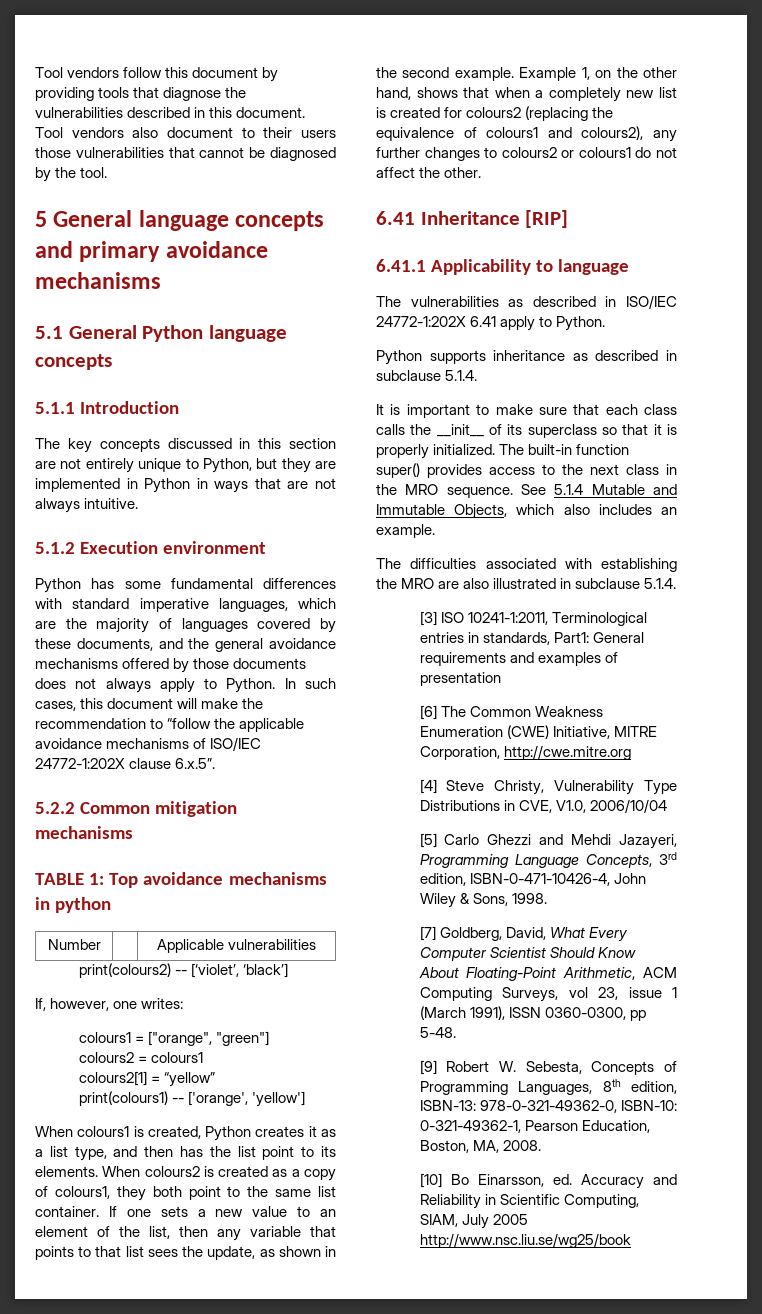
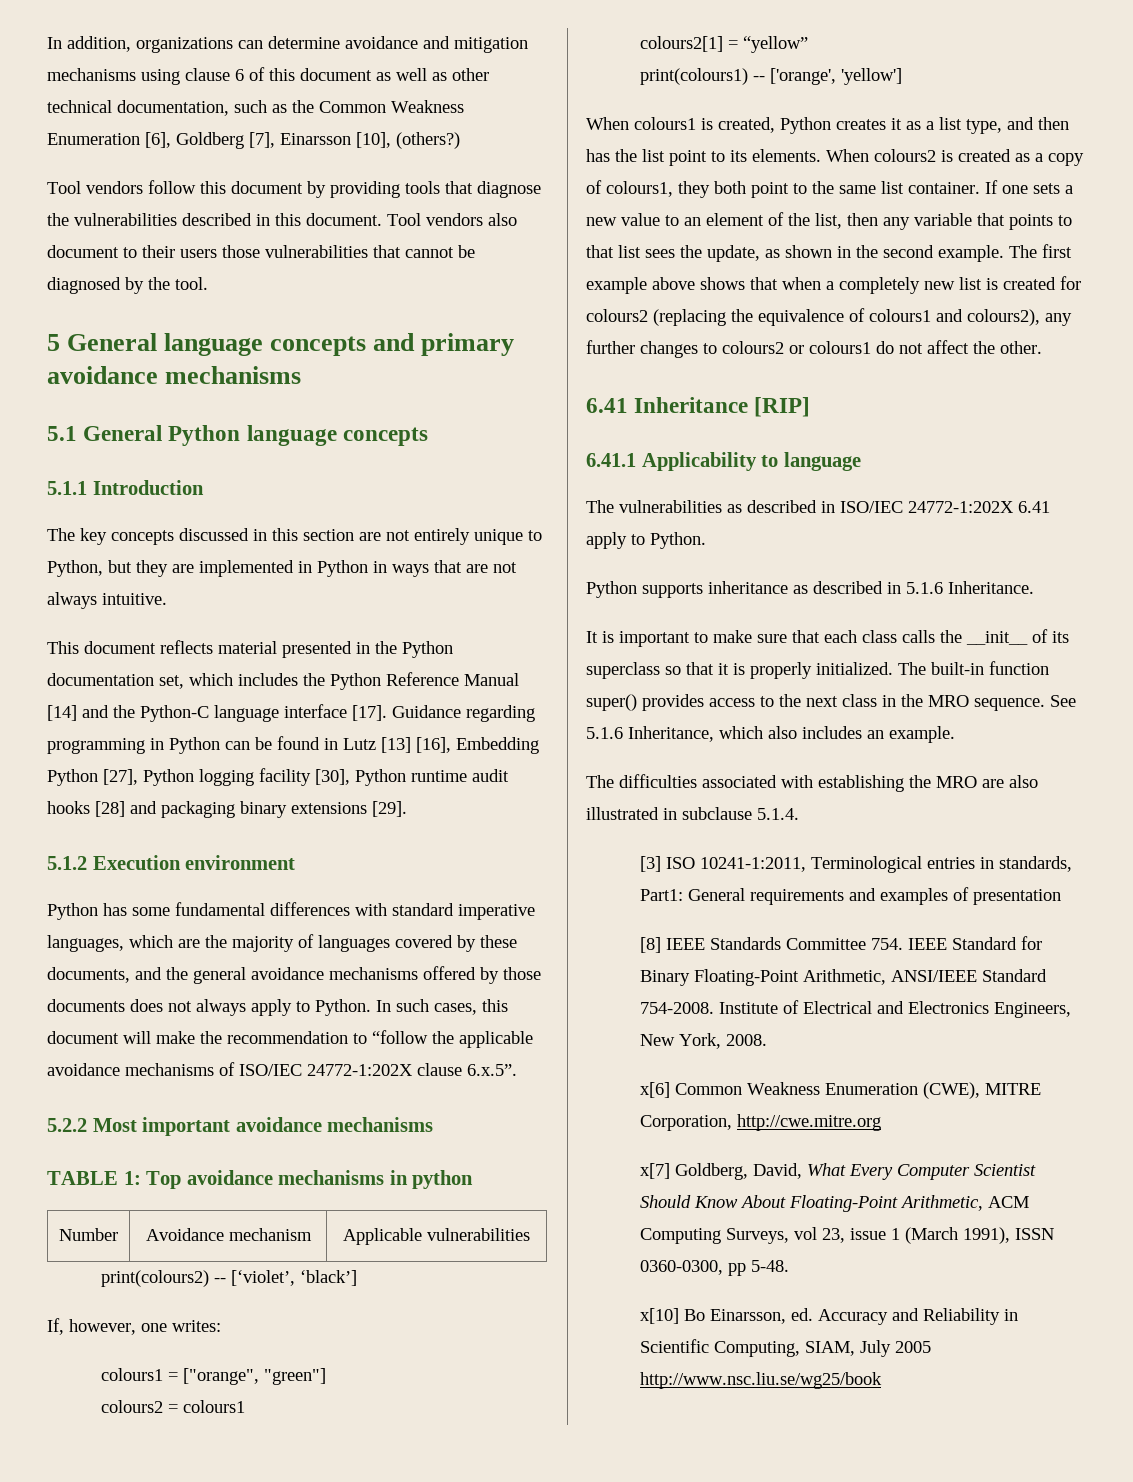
(35, 72) none -> [47,36,528,53] [47,67,489,85] [47,100,464,116] [47,132,460,149] In addition, organizations can determine avoidance and mitigation mechanisms using clause 6 of this document as well as other technical documentation, such as the Common Weakness Enumeration [6], Goldberg [7], Einarsson [10], (others?) //
(139, 503) none -> [47,640,453,658] [47,672,519,690] [47,704,535,722] [47,736,539,754] [47,768,509,786] [47,801,407,818] // This document reflects material presented in the Python documentation set, which includes the Python Reference Manual [14] and the Python-C language interface [17]. Guidance regarding programming in Python can be found in Lutz [13] [16], Embedding Python [27], Python logging facility [30], Python runtime audit hooks [28] and packaging binary extensions [29].
[80,801,238,817] Common mitigation -> [92,1117,322,1136] Most important avoidance
(101, 944) none -> [145,1228,312,1241] Avoidance mechanism
[519,67,678,81] [376,87,411,100] Example 1, on the other hand, -> [1009,244,1072,258] [586,277,695,294] The first example above
[376,370,478,381] subclause 5.1.4. -> [906,581,1034,594] 5.1.6 Inheritance.
[554,484,677,495] [376,504,508,519] 5.1.4 Mutable and Immutable Objects, -> [586,726,714,742] 5.1.6 Inheritance,
[419,705,603,720] [419,725,610,739] [6] The Common Weakness Enumeration (CWE) Initiative, -> [640,936,1043,953] [640,969,1048,986] [640,1000,1072,1018] [640,1033,768,1049] [640,1082,981,1099] [8] IEEE Standards Committee 754. IEEE Standard for Binary Floating-Point Arithmetic, ANSI/IEEE Standard 754-2008. Institute of Electrical and Electronics Engineers, New York, 2008. // x[6] Common Weakness Enumeration (CWE),
[419,779,677,795] [419,799,667,813] [419,833,677,849] [419,852,677,868] [419,873,646,886] [419,893,547,908] [419,926,436,941] [4] Steve Christy, Vulnerability Type Distributions in CVE, V1.0, 2006/10/04 // [5] Carlo Ghezzi and Mehdi Jazayeri, Programming Language Concepts, 3rd edition, ISBN-0-471-10426-4, John Wiley & Sons, 1998. // [7] -> [640,1163,671,1179] x[7]
[419,1060,677,1075] [419,1079,677,1095] [419,1100,677,1113] [419,1120,650,1133] [419,1140,541,1153] [419,1173,442,1188] [9] Robert W. Sebesta, Concepts of Programming Languages, 8th edition, ISBN-13: 978-0-321-49362-0, ISBN-10: 0-321-49362-1, Pearson Education, Boston, MA, 2008. // [10] -> [640,1308,680,1324] x[10]

